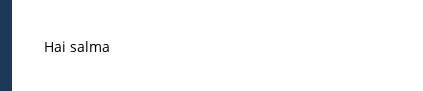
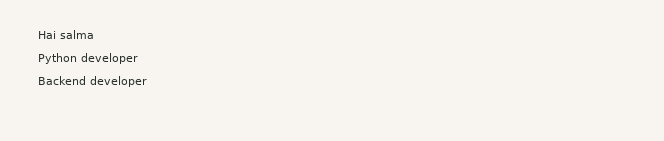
(110, 46) none -> [38,53,138,64] [38,76,147,87] // Python developer // Backend developer

